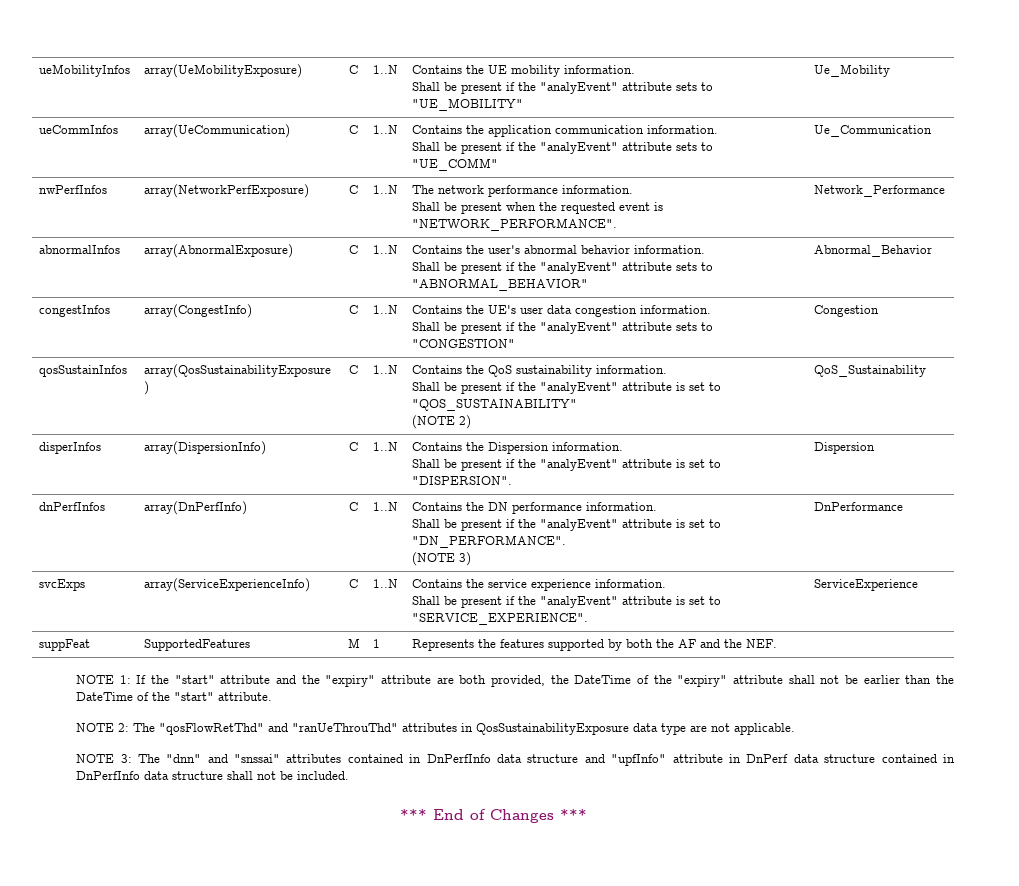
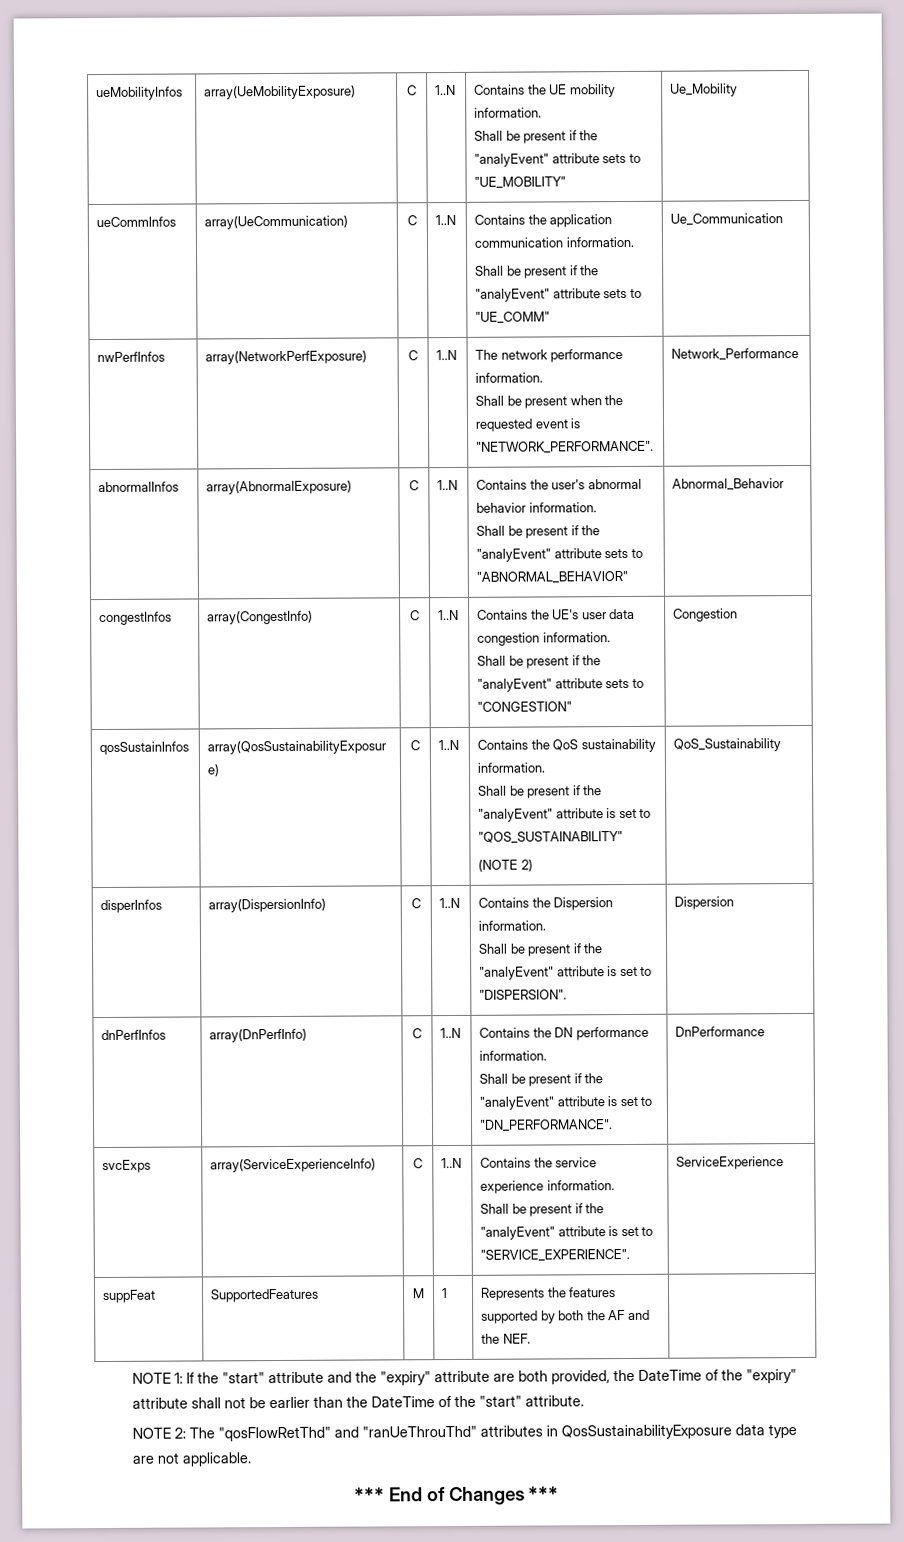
[411,552,471,566] // (NOTE 3) -> (614, 1125) none
[76,754,955,766] [76,771,350,780] // NOTE 3: The "dnn" and "snssai" attributes contained in DnPerfInfo data structure and "upfInfo" attribute in DnPerf data structure contained in DnPerfInfo data structure shall not be included. -> (253, 1459) none

